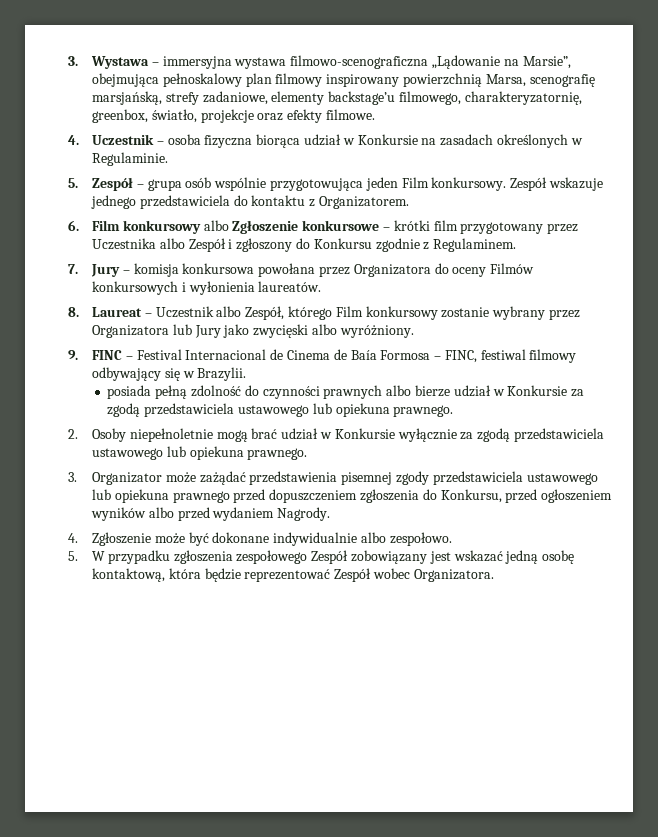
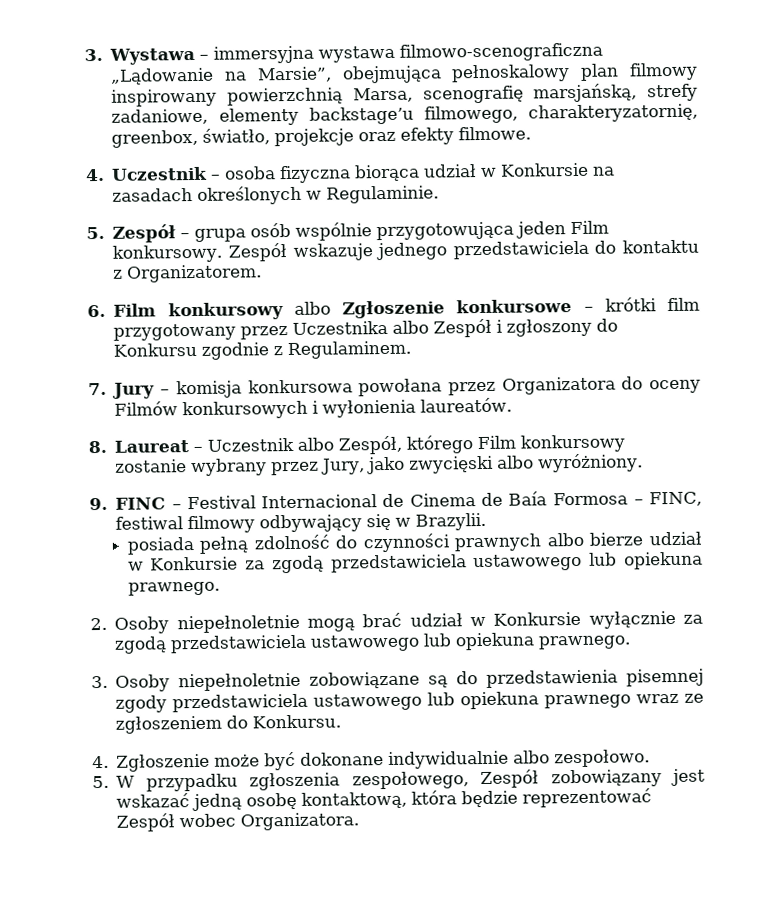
[92,324,221,338] Organizatora lub Jury -> [321,458,366,475] Jury,
[92,471,246,485] Organizator może zażądać -> [115,671,479,692] Osoby niepełnoletnie zobowiązane są do
[233,489,613,503] [91,507,331,521] przed dopuszczeniem zgłoszenia do Konkursu, przed ogłoszeniem wyników albo przed wydaniem Nagrody. -> [636,693,704,704] [115,714,342,734] wraz ze zgłoszeniem do Konkursu.
[236,550,308,564] zespołowego -> [351,771,469,790] zespołowego,

